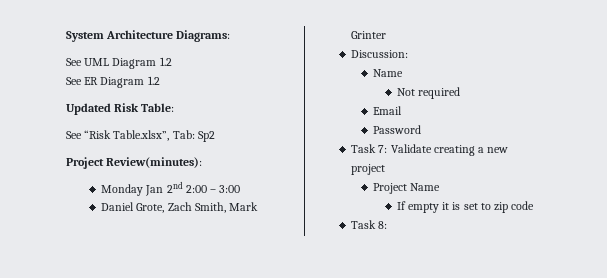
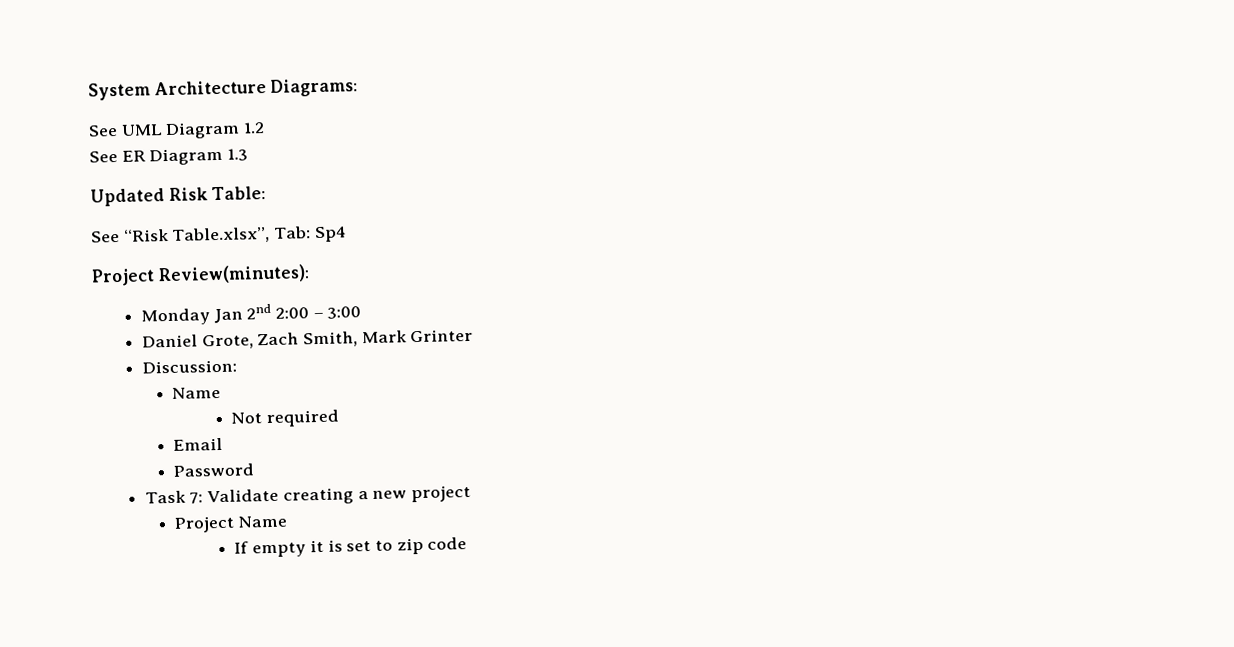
[147,76,160,85] 1.2 -> [227,148,249,161] 1.3
[197,131,215,142] Sp2 -> [314,226,347,243] Sp4
[351,220,388,229] // Task 8: -> (468, 543) none

